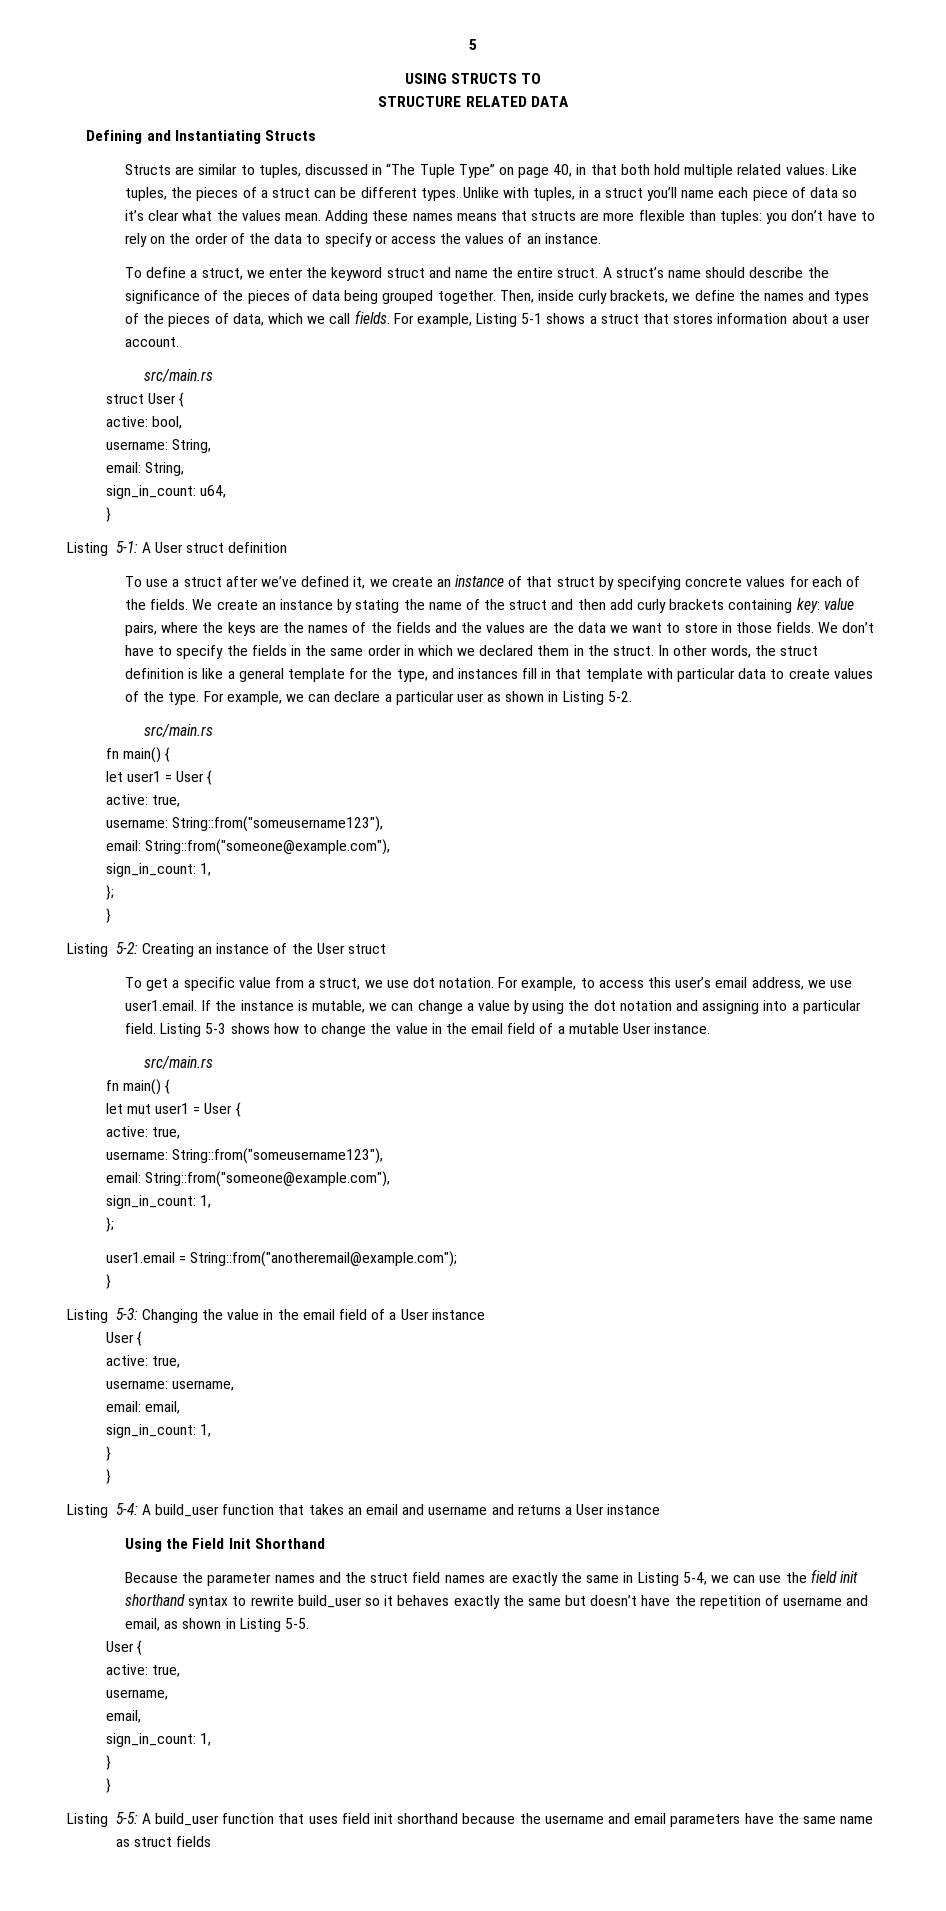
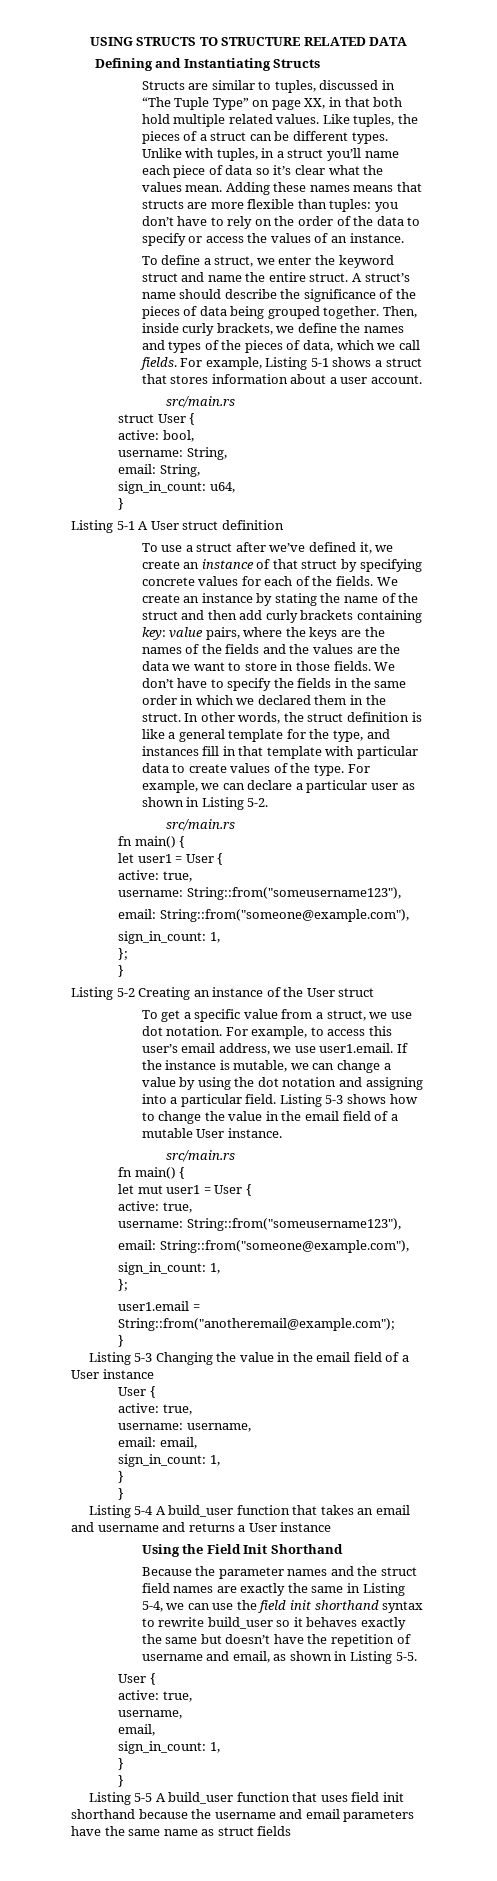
[469,39,477,50] 5 // -> (89, 41) none
(542, 78) // -> (218, 41) none
[553,164,573,177] 40, -> [304,98,326,109] XX,
[115,541,138,553] 5-1: -> [116,521,135,530] 5-1
[115,942,138,954] 5-2: -> [116,988,135,997] 5-2
[115,1308,138,1320] 5-3: -> [134,1353,153,1362] 5-3
[115,1503,138,1515] 5-4: -> [134,1506,154,1515] 5-4
[115,1812,138,1824] 5-5: -> [134,1793,153,1802] 5-5

